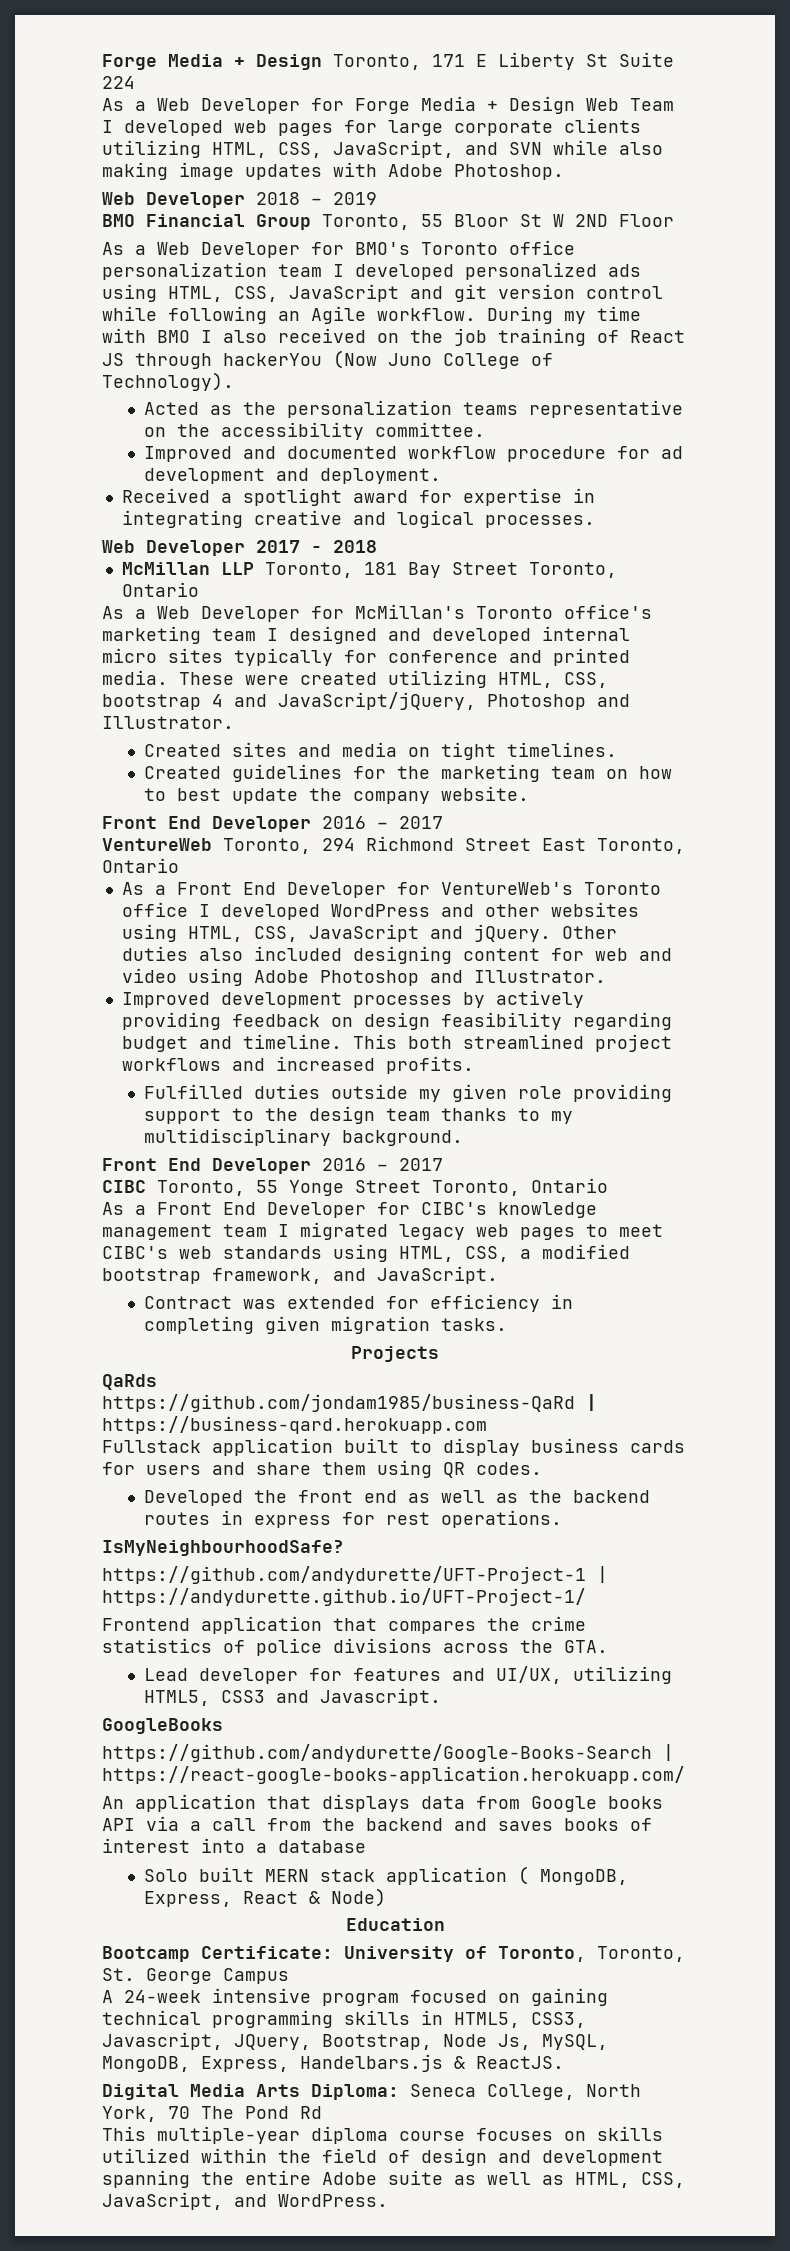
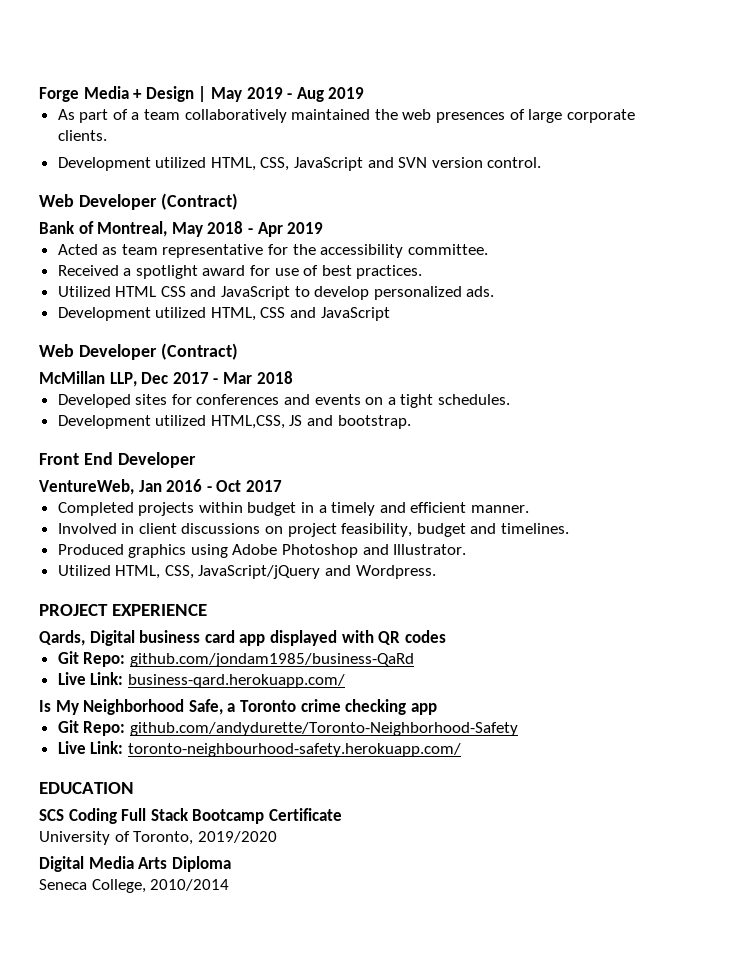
[102,52,674,70] [102,76,135,89] [102,96,674,114] [102,118,641,136] [102,140,663,158] [102,162,564,180] [102,192,377,208] [102,214,674,230] [102,240,575,258] [102,262,641,280] [102,284,663,302] [102,306,641,324] [102,328,685,346] [102,350,553,369] [102,372,234,391] [143,400,683,418] [143,422,485,440] [143,446,683,462] [143,468,441,484] Forge Media + Design Toronto, 171 E Liberty St Suite 224 // As a Web Developer for Forge Media + Design Web Team I developed web pages for large corporate clients utilizing HTML, CSS, JavaScript, and SVN while also making image updates with Adobe Photoshop. // Web Developer 2018 – 2019 // BMO Financial Group Toronto, 55 Bloor St W 2ND Floor // As a Web Developer for BMO's Toronto office personalization team I developed personalized ads using HTML, CSS, JavaScript and git version control while following an Agile workflow. During my time with BMO I also received on the job training of React JS through hackerYou (Now Juno College of Technology). // Acted as the personalization teams representative on the accessibility committee. // Improved and documented workflow procedure for ad development and deployment. -> [39,86,365,102] [57,109,635,123] [57,130,107,141] [57,157,542,171] [39,193,238,210] [39,221,324,237] [57,244,488,258] Forge Media + Design | May 2019 - Aug 2019 // As part of a team collaboratively maintained the web presences of large corporate clients. // Development utilized HTML, CSS, JavaScript and SVN version control. // Web Developer (Contract) // Bank of Montreal, May 2018 - Apr 2019 // Acted as team representative for the accessibility committee.
[462,488,595,506] [121,510,595,528] [102,540,245,556] expertise in integrating creative and logical processes. // Web Developer -> [274,265,423,279] [57,286,495,300] [57,307,390,321] [39,343,238,360] [39,371,169,387] use of best practices. // Utilized HTML CSS and JavaScript to develop personalized ads. // Development utilized HTML, CSS and JavaScript // Web Developer (Contract) // McMillan LLP, Dec
(322, 549) none -> [222,372,252,384] Mar
[121,562,617,578] [121,582,199,597] [102,604,652,622] [102,626,630,644] [102,648,630,666] [102,670,608,688] [102,692,630,710] [102,716,234,729] [143,742,617,760] [143,764,672,782] [143,786,529,804] [102,816,443,832] [102,836,685,854] [102,858,179,873] [121,882,661,898] [121,902,639,920] [121,924,617,942] [121,946,672,964] [121,968,177,983] McMillan LLP Toronto, 181 Bay Street Toronto, Ontario // As a Web Developer for McMillan's Toronto office's marketing team I designed and developed internal micro sites typically for conference and printed media. These were created utilizing HTML, CSS, bootstrap 4 and JavaScript/jQuery, Photoshop and Illustrator. // Created sites and media on tight timelines. // Created guidelines for the marketing team on how to best update the company website. // Front End Developer 2016 – 2017 // VentureWeb Toronto, 294 Richmond Street East Toronto, Ontario // As a Front End Developer for VentureWeb's Toronto office I developed WordPress and other websites using HTML, CSS, JavaScript and jQuery. Other duties also included designing content for web and video -> [57,394,511,408] [57,415,411,429] [39,452,196,468] [39,479,282,495] [57,502,530,516] [57,523,570,537] [57,544,187,558] Developed sites for conferences and events on a tight schedules. // Development utilized HTML,CSS, JS and bootstrap. // Front End Developer // VentureWeb, Jan 2016 - Oct 2017 // Completed projects within budget in a timely and efficient manner. // Involved in client discussions on project feasibility, budget and timelines. // Produced graphics
[121,990,584,1008] [121,1012,672,1030] [121,1034,672,1052] [121,1056,474,1074] [143,1084,672,1102] [143,1106,573,1124] [143,1128,463,1146] [102,1158,443,1174] [102,1178,608,1196] [102,1202,597,1218] [102,1222,663,1240] [102,1244,630,1262] [102,1266,498,1284] [143,1294,573,1312] [143,1316,507,1334] [351,1346,439,1362] [102,1374,157,1390] [102,1394,597,1412] [102,1416,487,1434] [102,1438,685,1456] [102,1460,542,1478] [143,1490,650,1506] [143,1510,562,1528] [102,1540,344,1556] [102,1566,608,1584] [102,1588,586,1606] [102,1616,586,1634] [102,1638,608,1656] [143,1666,672,1684] [143,1688,441,1706] [102,1718,223,1734] [102,1744,674,1762] [102,1766,685,1784] [102,1794,663,1812] [102,1816,652,1831] [102,1838,366,1853] [143,1866,628,1885] [143,1888,386,1907] [345,1918,445,1931] [102,1946,685,1962] [102,1968,289,1984] [102,1988,608,2006] [102,2010,586,2028] [102,2032,608,2050] [102,2054,564,2072] Improved development processes by actively providing feedback on design feasibility regarding budget and timeline. This both streamlined project workflows and increased profits. // Fulfilled duties outside my given role providing support to the design team thanks to my multidisciplinary background. // Front End Developer 2016 – 2017 // CIBC Toronto, 55 Yonge Street Toronto, Ontario // As a Front End Developer for CIBC's knowledge management team I migrated legacy web pages to meet CIBC's web standards using HTML, CSS, a modified bootstrap framework, and JavaScript. // Contract was extended for efficiency in completing given migration tasks. // Projects // QaRds // https://github.com/jondam1985/business-QaRd | https://business-qard.herokuapp.com // Fullstack application built to display business cards for users and share them using QR codes. // Developed the front end as well as the backend routes in express for rest operations. // IsMyNeighbourhoodSafe? // https://github.com/andydurette/UFT-Project-1 | https://andydurette.github.io/UFT-Project-1/ // Frontend application that compares the crime statistics of police divisions across the GTA. // Lead developer for features and UI/UX, utilizing HTML5, CSS3 and Javascript. // GoogleBooks // https://github.com/andydurette/Google-Books-Search | https://react-google-books-application.herokuapp.com/ // An application that displays data from Google books API via a call from the backend and saves books of interest into a database // Solo built MERN stack application ( MongoDB, Express, React & Node) // Education // Bootcamp Certificate: University of Toronto, Toronto, St. George Campus // A 24-week intensive program focused on gaining technical programming skills in HTML5, CSS3, Javascript, JQuery, Bootstrap, Node Js, MySQL, MongoDB, Express, Handelbars.js & ReactJS. -> [57,565,436,579] [39,604,207,616] [39,630,446,646] [57,651,414,667] [57,672,345,688] [39,699,437,715] [57,720,518,736] [57,741,461,757] [39,782,134,794] [39,808,342,824] [39,831,277,845] Utilized HTML, CSS, JavaScript/jQuery and Wordpress. // PROJECT EXPERIENCE // Qards, Digital business card app displayed with QR codes // Git Repo: github.com/jondam1985/business-QaRd // Live Link: business-qard.herokuapp.com/ // Is My Neighborhood Safe, a Toronto crime checking app // Git Repo: github.com/andydurette/Toronto-Neighborhood-Safety // Live Link: toronto-neighbourhood-safety.herokuapp.com/ // EDUCATION // SCS Coding Full Stack Bootcamp Certificate // University of Toronto, 2019/2020
[311,2084,399,2100] Diploma: -> [171,856,231,872] Diploma //
[586,2084,641,2097] [102,2106,322,2122] [102,2126,663,2144] [102,2148,663,2166] [102,2170,685,2188] [102,2192,388,2210] North York, 70 The Pond Rd // This multiple-year diploma course focuses on skills utilized within the field of design and development spanning the entire Adobe suite as well as HTML, CSS, JavaScript, and WordPress. -> [150,879,230,891] 2010/2014

